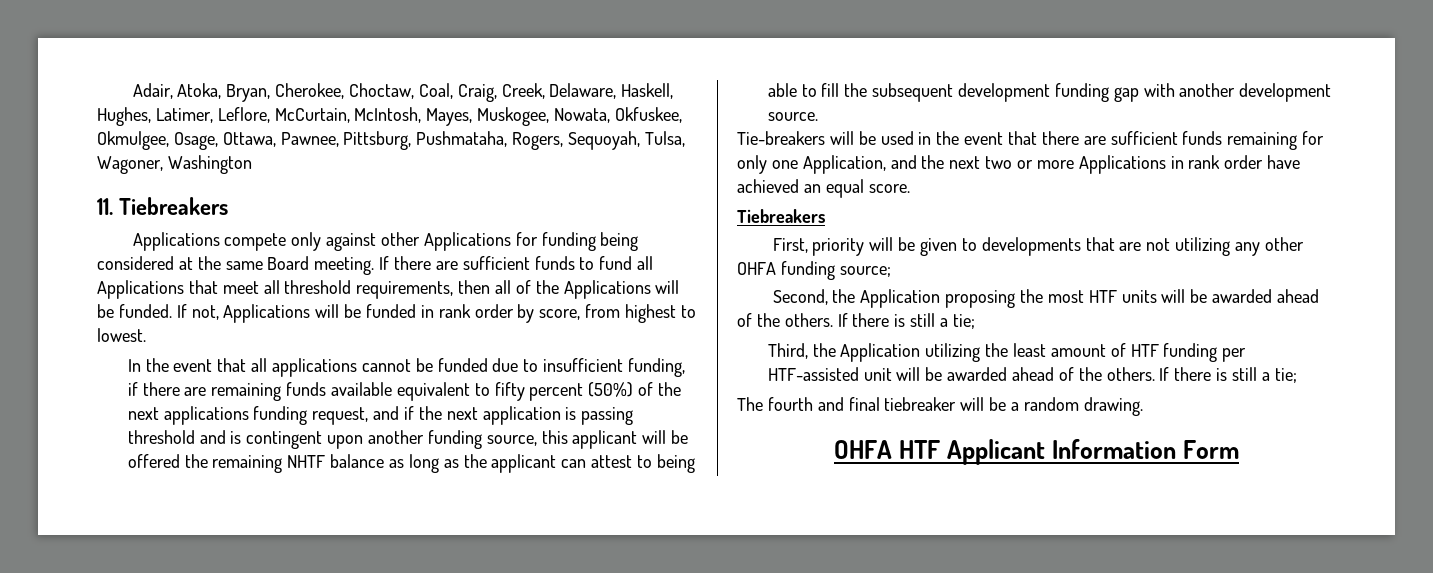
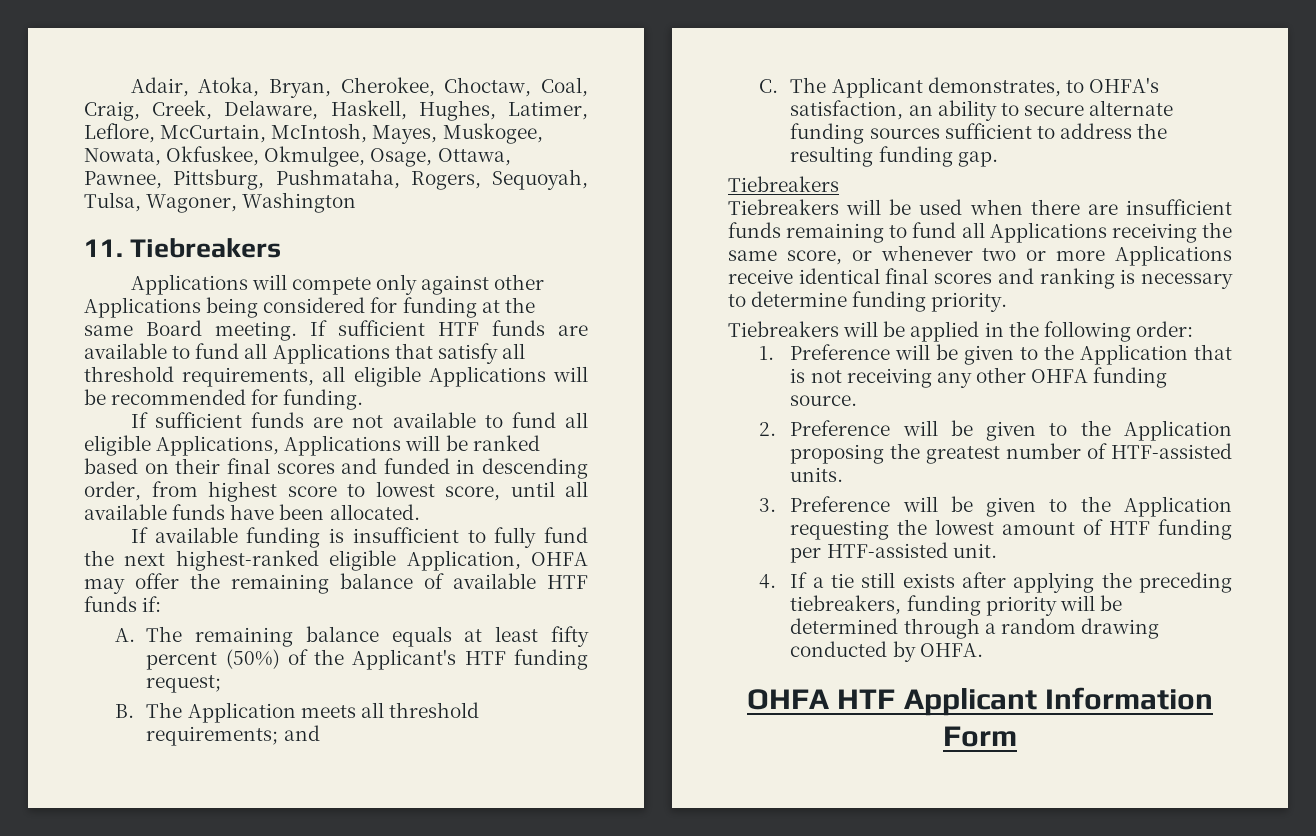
(220, 241) none -> [251,274,287,290] will
[515,232,639,251] [97,256,174,270] for funding being considered -> [206,297,477,318] being considered for funding
[394,256,575,270] there are sufficient funds -> [338,320,588,336] [84,343,167,359] sufficient HTF funds are available
[222,281,259,294] meet -> [437,343,498,364] satisfy
[458,280,680,299] [97,304,696,323] [97,328,146,342] [127,358,686,377] [127,382,490,401] then all of the Applications will be funded. If not, Applications will be funded in rank order by score, from highest to lowest. // In the event that all applications cannot be funded due to insufficient funding, if there are remaining funds available equivalent to -> [322,366,588,387] [84,389,364,410] [130,412,588,428] [84,435,540,456] [84,458,588,479] [84,481,588,502] [84,504,420,520] [130,527,588,548] [84,550,588,571] [84,573,588,594] [84,596,162,612] [115,626,539,647] all eligible Applications will be recommended for funding. // If sufficient funds are not available to fund all eligible Applications, Applications will be ranked based on their final scores and funded in descending order, from highest score to lowest score, until all available funds have been allocated. // If available funding is insufficient to fully fund the next highest-ranked eligible Application, OHFA may offer the remaining balance of available HTF funds if: // A. The remaining balance equals at least
[127,406,634,425] [127,430,689,449] [127,454,695,473] [767,83,1332,102] [767,112,818,121] [737,131,1178,145] next applications funding request, and if the next application is passing threshold and is contingent upon another funding source, this applicant will be offered the remaining NHTF balance as long as the applicant can attest to being able to fill the subsequent development funding gap with another development source. // Tie-breakers will be used in the event that there are sufficient -> [352,649,589,670] [146,675,222,693] [115,702,479,723] [146,725,320,746] [759,77,1159,98] [790,100,1174,121] [790,123,1168,144] [790,146,998,167] [728,176,839,192] [728,199,1232,215] Applicant's HTF funding request; // B. The Application meets all threshold requirements; and // C. The Applicant demonstrates, to OHFA's satisfaction, an ability to secure alternate funding sources sufficient to address the resulting funding gap. // Tiebreakers // Tiebreakers will be used when there are insufficient
[1302,131,1325,145] [737,155,1301,174] [737,179,910,198] [737,209,825,223] [772,237,1304,256] [737,261,891,280] [772,289,1320,308] [737,313,975,329] [767,343,1047,362] for only one Application, and the next two or more Applications in rank order have achieved an equal score. // Tiebreakers // First, priority will be given to developments that are not utilizing any other OHFA funding source; // Second, the Application proposing the most HTF units will be awarded ahead of the others. If there is still a tie; // Third, the Application utilizing the least -> [889,222,1232,243] [728,245,1232,266] [728,268,1233,289] [728,291,1008,312] [728,321,1193,342] [759,344,1232,365] [790,367,1168,388] [790,395,858,406] [759,420,1232,441] [790,443,1232,464] [790,467,844,482] [759,496,1232,517] [790,519,995,540] to fund all Applications receiving the same score, or whenever two or more Applications receive identical final scores and ranking is necessary to determine funding priority. // Tiebreakers will be applied in the following order: // 1. Preference will be given to the Application that is not receiving any other OHFA funding source. // 2. Preference will be given to the Application proposing the greatest number of HTF-assisted units. // 3. Preference will be given to the Application requesting the lowest
[863,367,1297,383] [737,397,1143,416] unit will be awarded ahead of the others. If there is still a tie; // The fourth and final tiebreaker will be a random drawing. -> [952,543,997,558] [759,572,1232,593] [790,595,1122,616] [790,618,1159,639] [790,641,983,662] unit. // 4. If a tie still exists after applying the preceding tiebreakers, funding priority will be determined through a random drawing conducted by OHFA.

